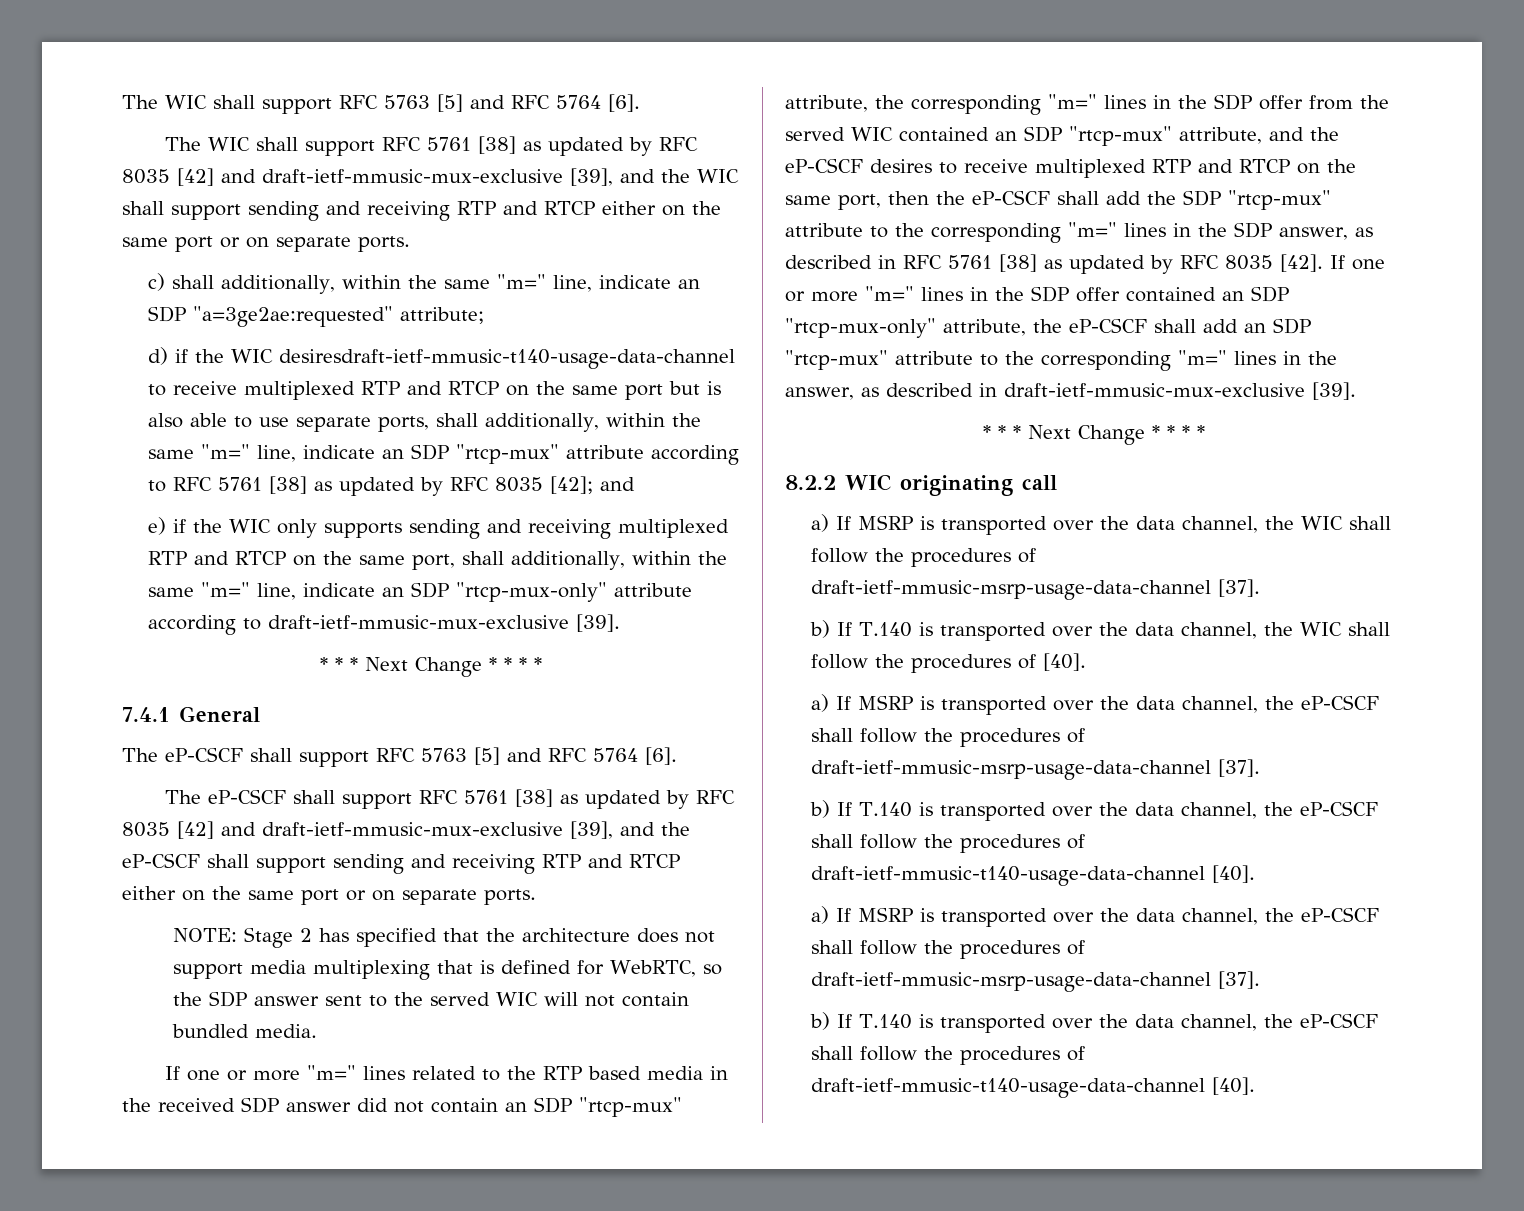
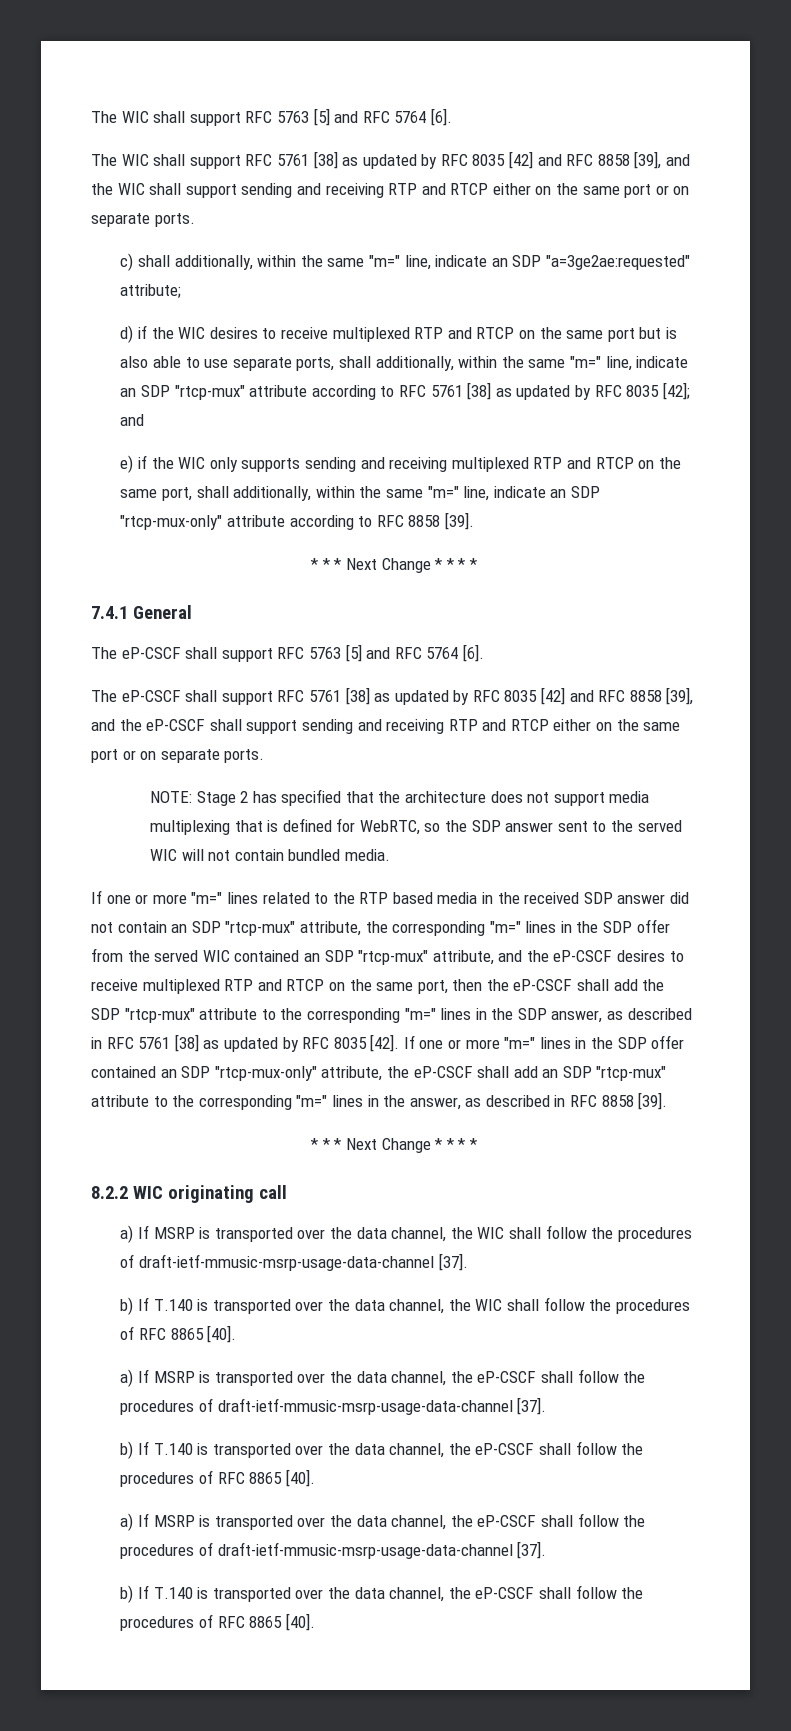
[262,169,563,183] draft-ietf-mmusic-mux-exclusive -> [566,154,630,166] RFC 8858
[278,349,735,369] desiresdraft-ietf-mmusic-t140-usage-data-channel -> [209,327,258,339] desires
[267,615,569,629] draft-ietf-mmusic-mux-exclusive -> [376,515,441,527] RFC 8858
[262,822,563,836] draft-ietf-mmusic-mux-exclusive -> [598,690,662,702] RFC 8858
[1003,383,1305,397] draft-ietf-mmusic-mux-exclusive -> [570,1095,634,1107] RFC 8858
(1036, 661) none -> [139,1328,204,1340] RFC 8865
[810,866,1205,886] draft-ietf-mmusic-t140-usage-data-channel -> [217,1472,283,1484] RFC 8865
[810,1078,1205,1098] draft-ietf-mmusic-t140-usage-data-channel -> [217,1616,283,1628] RFC 8865

